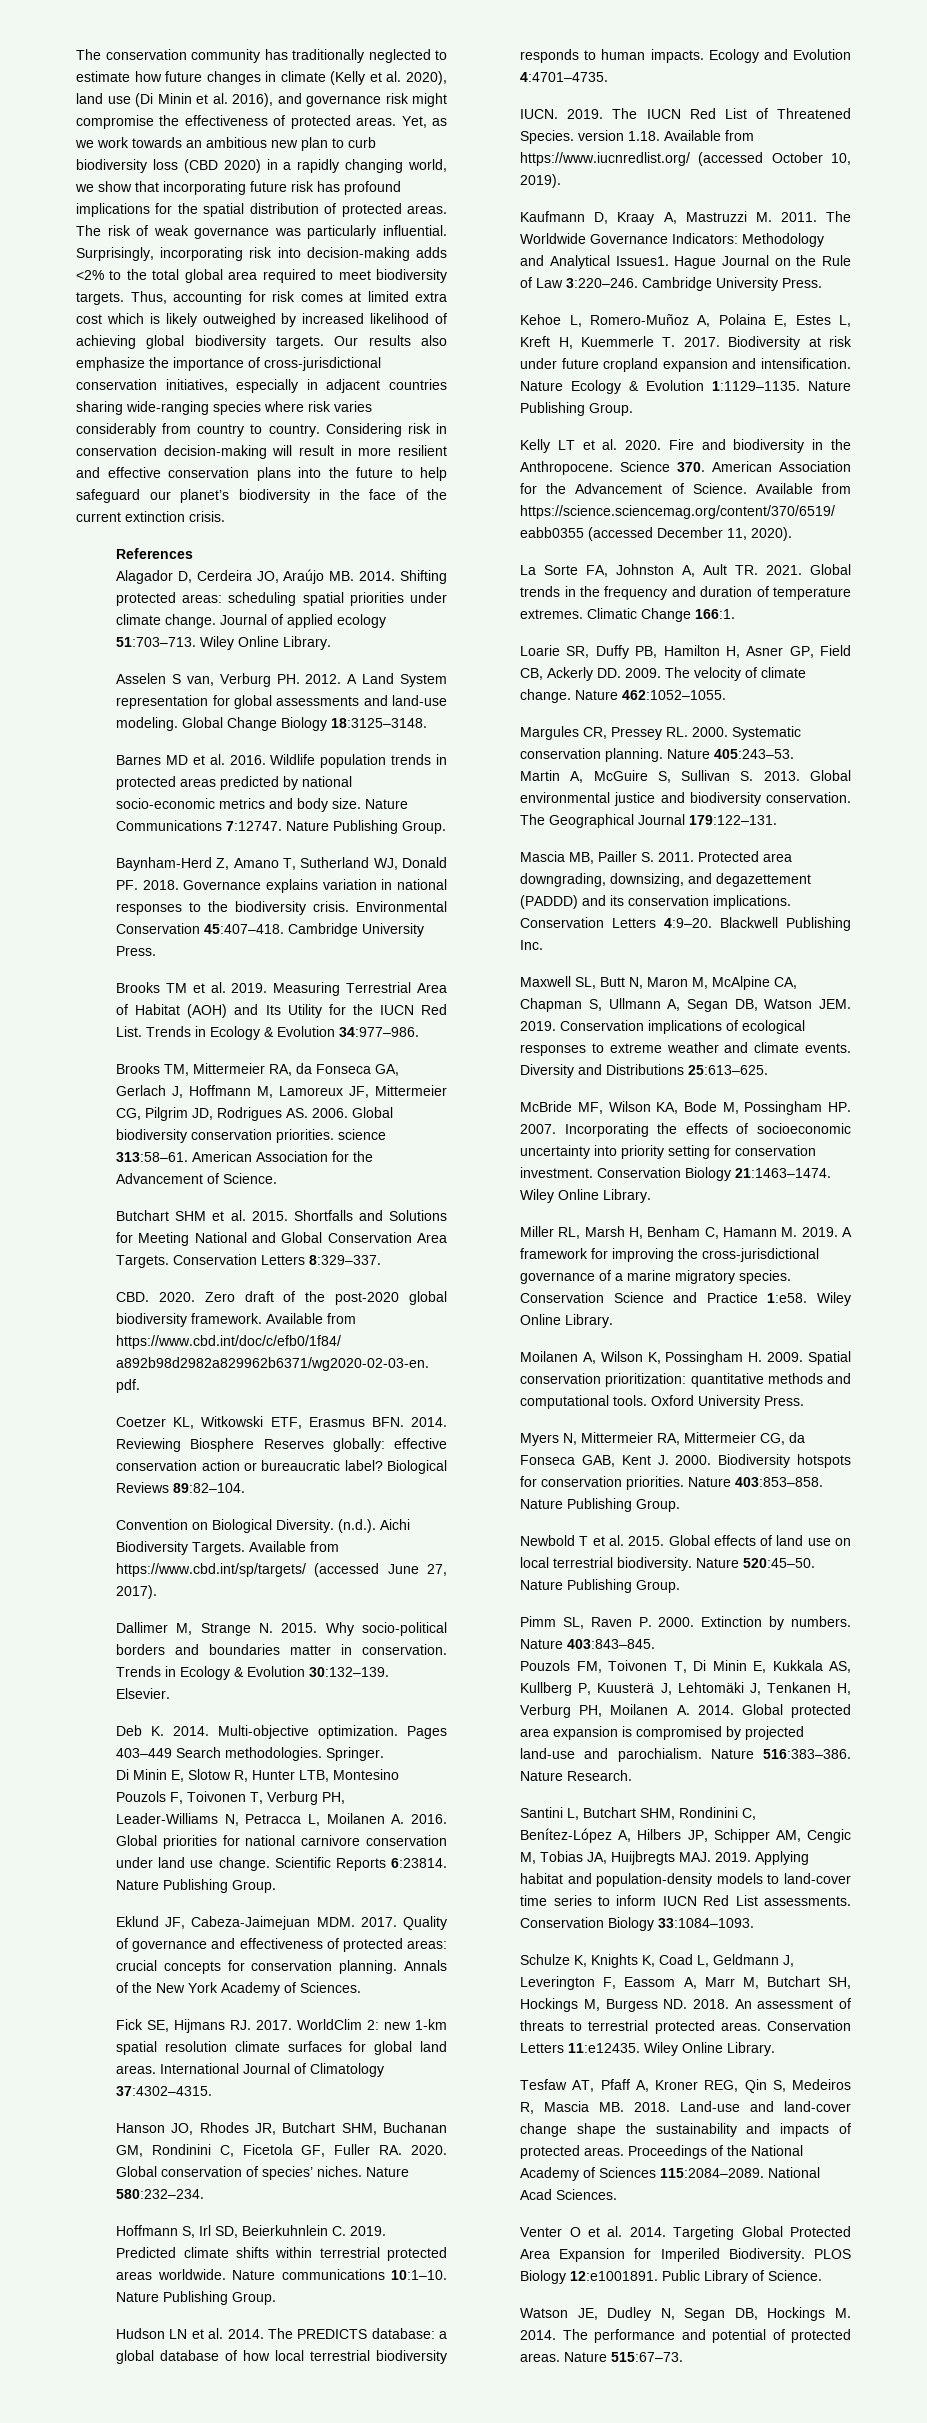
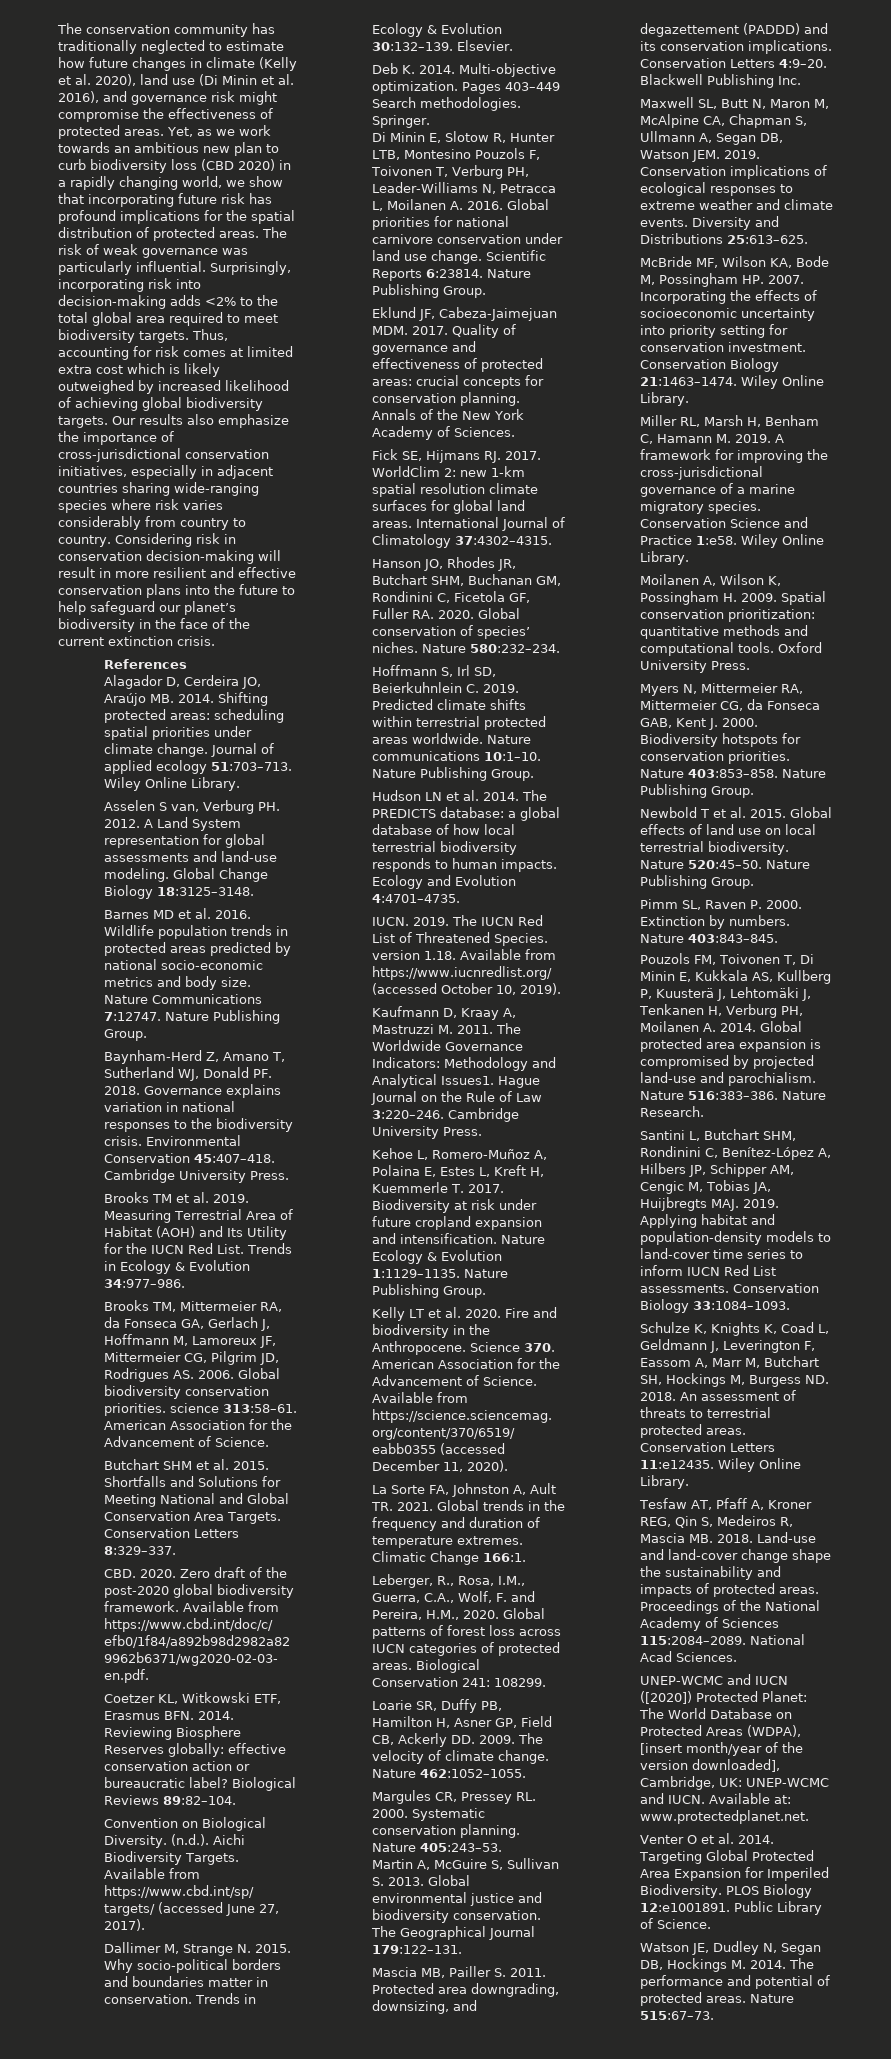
(736, 614) none -> [371,1574,525,1588] [371,1591,535,1603] [371,1608,545,1620] [371,1625,561,1639] [371,1642,560,1656] [371,1659,480,1673] [371,1677,546,1687] // Leberger, R., Rosa, I.M., Guerra, C.A., Wolf, F. and Pereira, H.M., 2020. Global patterns of forest loss across IUCN categories of protected areas. Biological Conservation 241: 108299.
(618, 2194) none -> [639,1674,788,1685] [639,1691,807,1704] [638,1708,792,1719] [639,1725,801,1737] [639,1742,803,1756] [639,1759,780,1772] [639,1776,829,1790] [639,1793,791,1804] [639,1810,809,1824] // UNEP-WCMC and IUCN ([2020]) Protected Planet: The World Database on Protected Areas (WDPA), [insert month/year of the version downloaded], Cambridge, UK: UNEP-WCMC and IUCN. Available at: www.protectedplanet.net.

